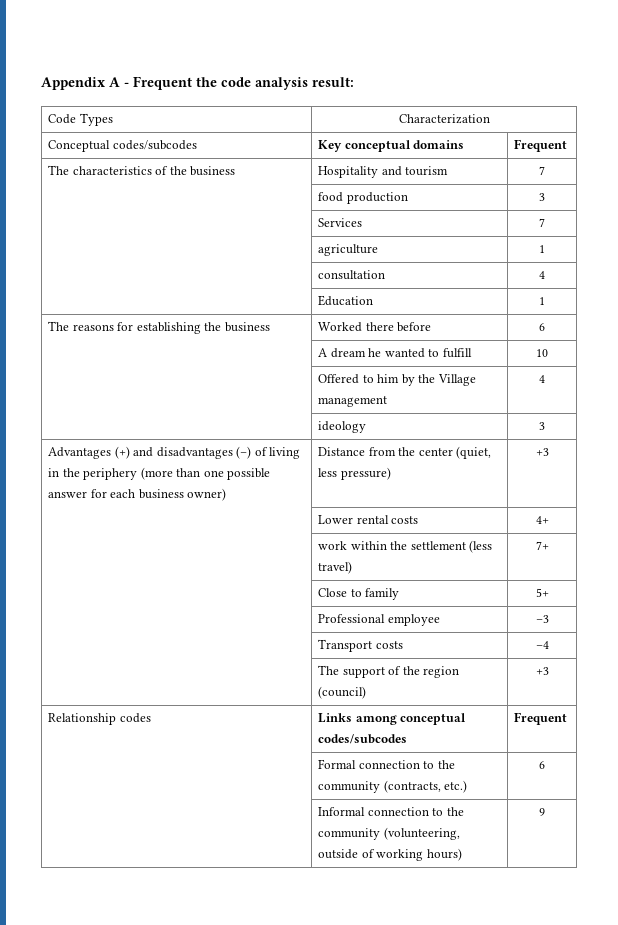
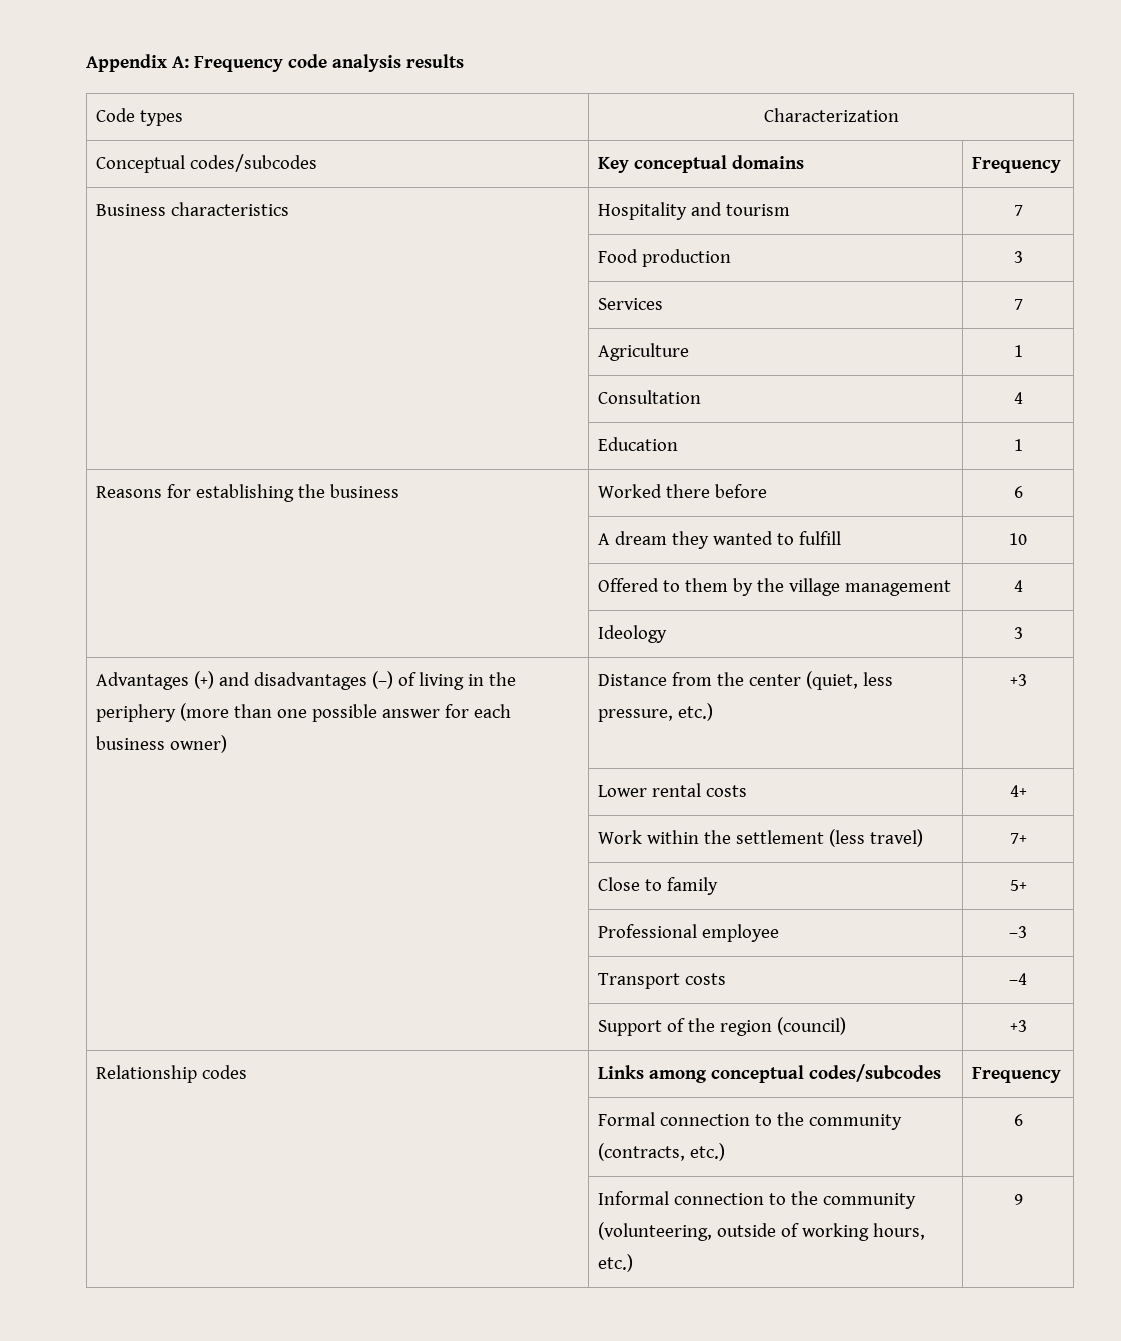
[109,76,217,90] A - Frequent the -> [171,56,283,72] A: Frequency
[312,77,354,87] result: -> [405,54,464,68] results
[79,113,113,126] Types -> [140,110,184,126] types
[514,139,568,152] [48,165,70,175] Frequent // The -> [972,157,1062,173] [96,204,167,216] Frequency // Business
[155,166,236,176] of the business -> (290, 209) none
[318,192,344,202] food -> [598,249,639,263] Food
[318,244,379,256] agriculture -> [598,343,690,361] Agriculture
[318,270,386,280] consultation -> [598,390,702,404] Consultation
[48,321,114,331] The reasons -> [96,486,163,498] Reasons
[368,348,382,357] he -> [672,531,710,549] they
[377,374,400,383] him -> [685,578,729,592] them
[437,374,476,386] Village -> [789,578,841,596] village
[318,421,367,433] ideology -> [598,625,668,643] Ideology
[340,467,391,480] pressure) -> [598,703,714,722] pressure, etc.)
[318,541,348,550] work -> [598,830,643,844] Work
[318,665,385,678] The support -> [598,1020,663,1036] Support
[514,712,568,725] Frequent -> [972,1067,1062,1083] Frequency
[426,848,462,861] hours) -> [873,1223,926,1240] [598,1254,634,1272] hours, etc.)

